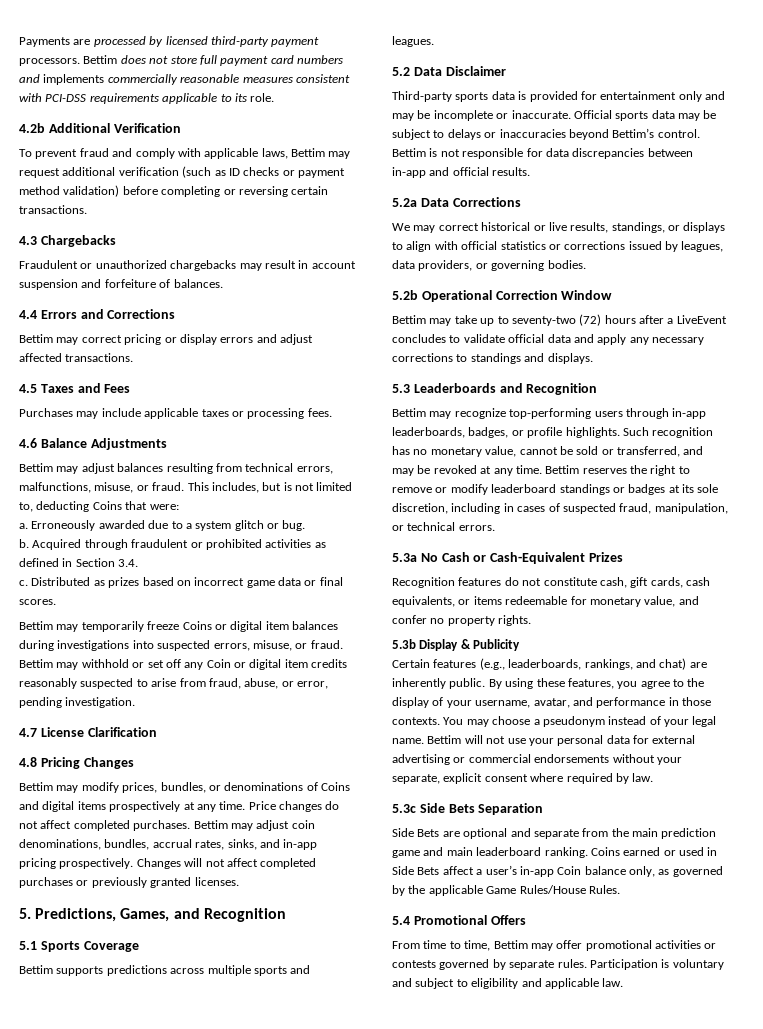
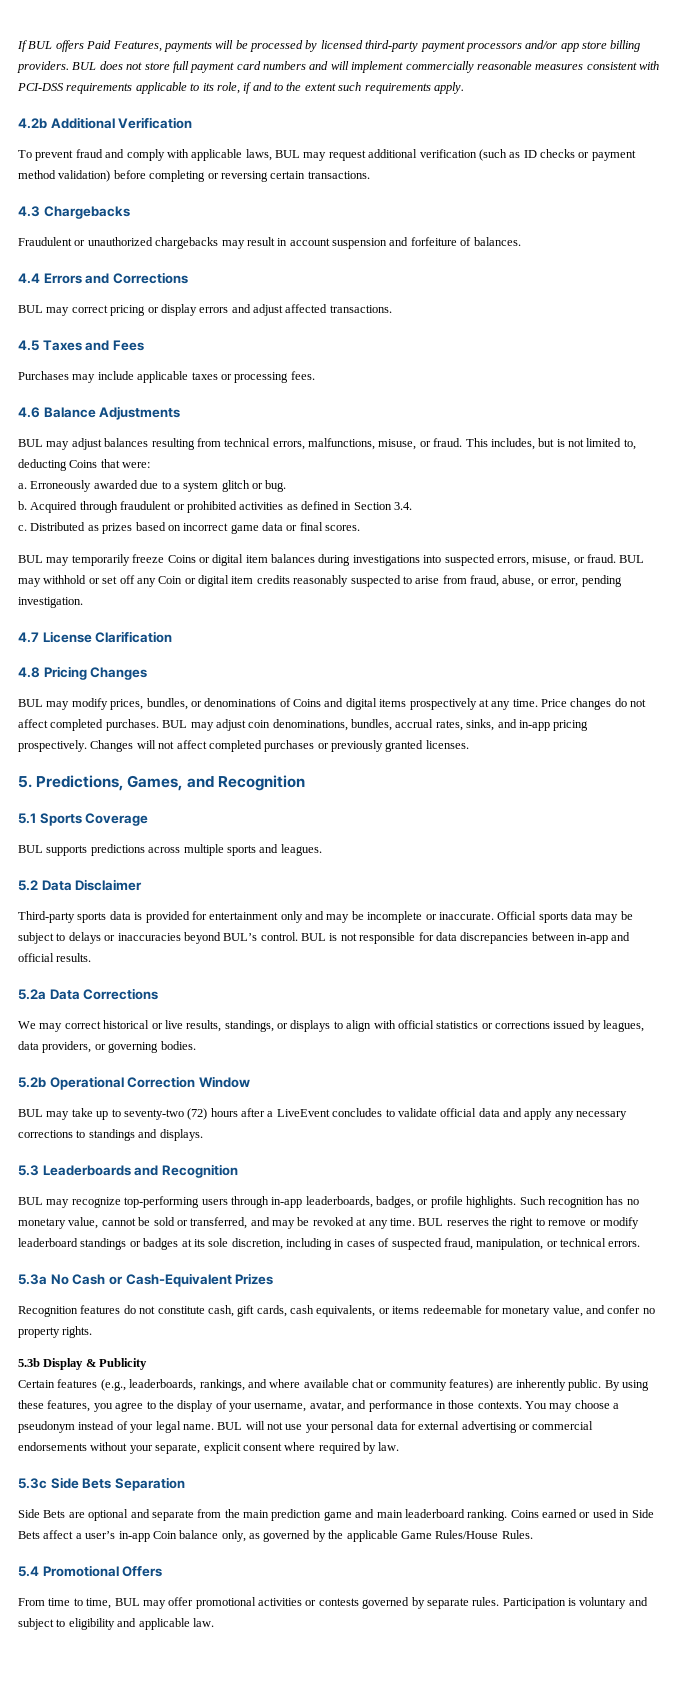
[19,37,91,47] Payments are -> [17,40,248,52] If BUL offers Paid Features, payments will be
[19,55,118,66] processors. Bettim -> [465,40,641,52] [17,61,97,73] processors and/or app store billing providers. BUL
[43,74,105,85] implements -> [330,61,404,73] will implement
[250,93,275,102] role. -> [216,82,464,94] role, if and to the extent such requirements apply.
[291,148,325,157] Bettim -> [275,150,300,158] BUL
[19,334,53,343] Bettim -> [18,305,43,313] BUL
[19,463,53,472] Bettim -> [18,439,43,447] BUL
[19,621,53,630] Bettim -> [18,555,43,563] BUL
[19,659,53,668] Bettim -> [619,555,645,563] BUL
[19,782,53,791] Bettim -> [18,699,43,707] BUL
[193,820,228,829] Bettim -> [162,720,188,728] BUL
[19,965,53,974] Bettim -> [18,845,43,853] BUL
[612,128,700,138] [392,148,426,157] Bettim’s control. Bettim -> [223,932,326,941] BUL’s control. BUL
[392,315,426,324] Bettim -> [18,1109,43,1117] BUL
[392,408,426,417] Bettim -> [18,1197,43,1205] BUL
[545,465,580,474] Bettim -> [418,1218,444,1226] BUL
[659,658,687,670] chat) -> [269,1379,494,1391] where available chat or community features)
[427,735,462,744] Bettim -> [217,1422,243,1430] BUL
[493,940,528,949] Bettim -> [114,1598,140,1606] BUL

